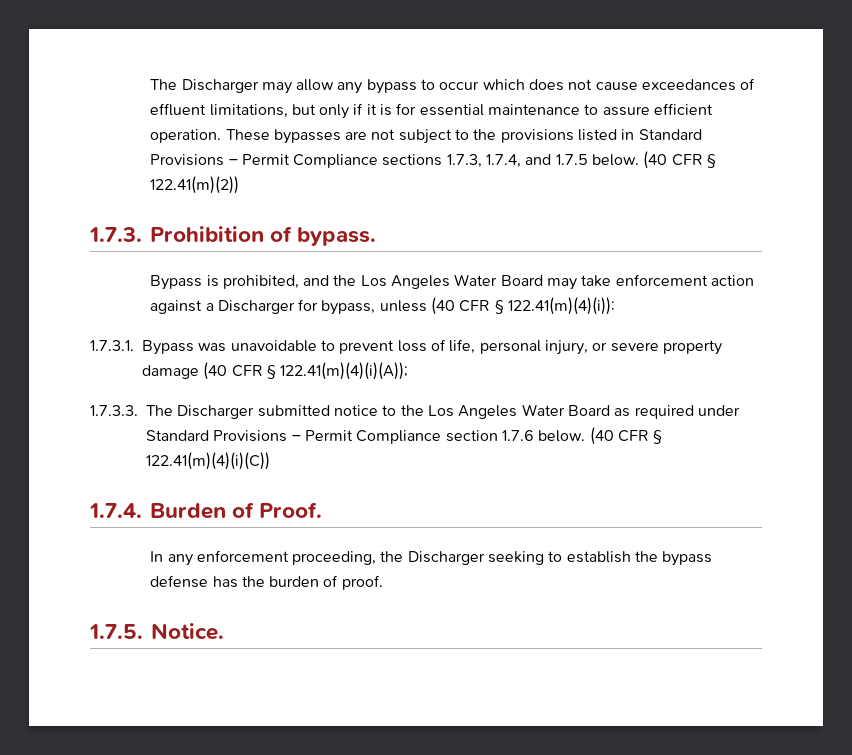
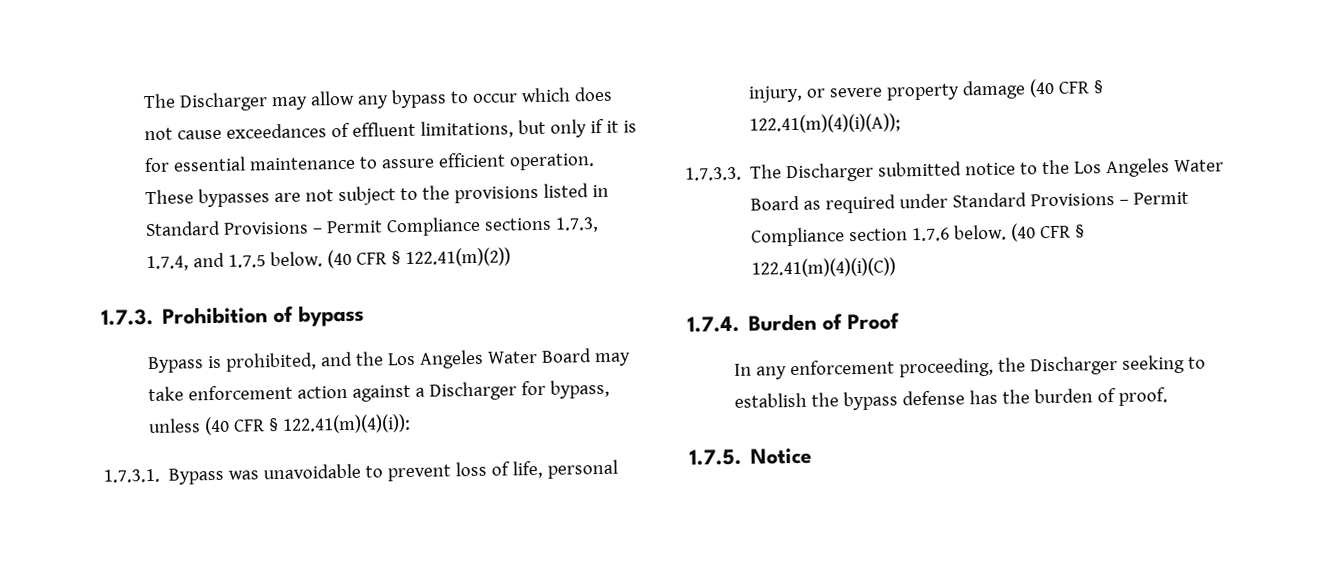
[297,227,377,246] bypass. -> [298,304,365,327] bypass
[259,502,323,518] Proof. -> [847,312,901,331] Proof
[151,623,224,640] Notice. -> [750,447,813,465] Notice

